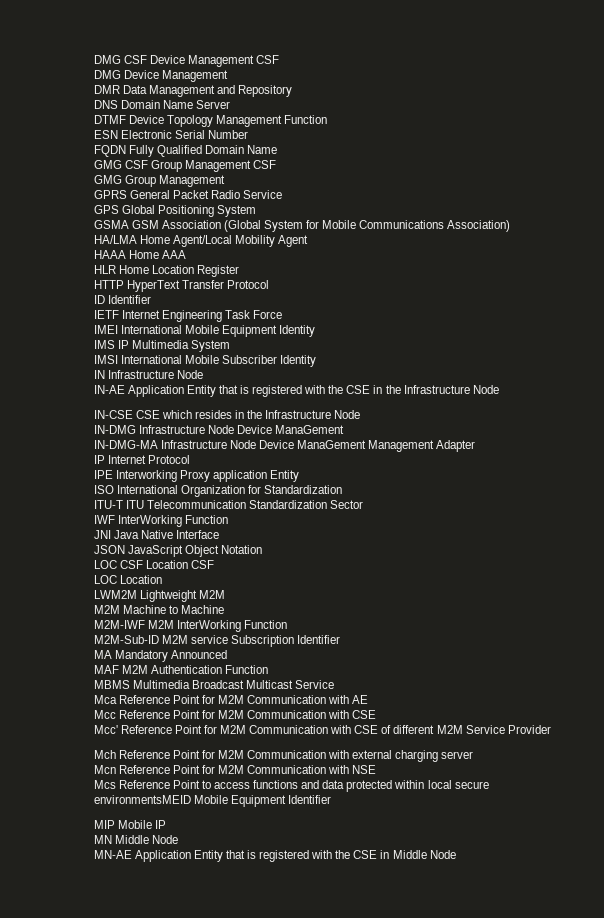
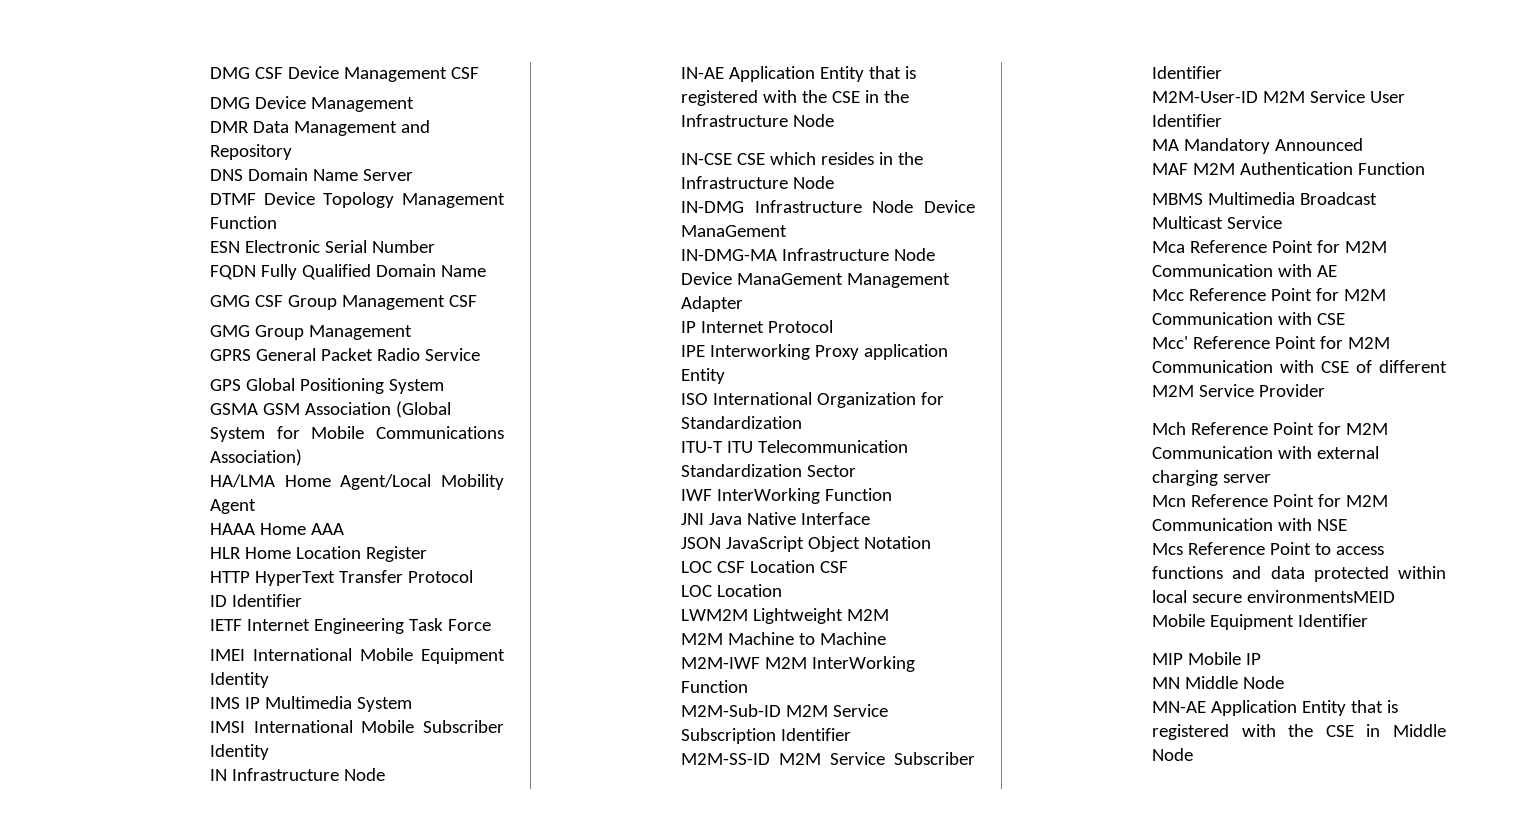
[190,635,228,644] service -> [832,704,888,717] Service
(340, 639) none -> [681,752,975,765] [1152,66,1222,79] [1152,90,1405,103] [1152,114,1222,127] // M2M-SS-ID M2M Service Subscriber Identifier // M2M-User-ID M2M Service User Identifier

